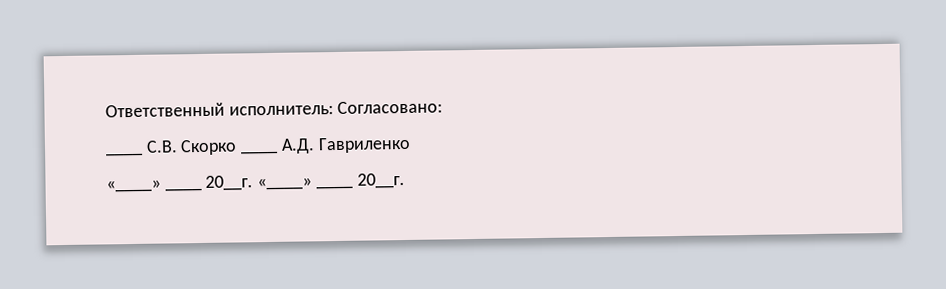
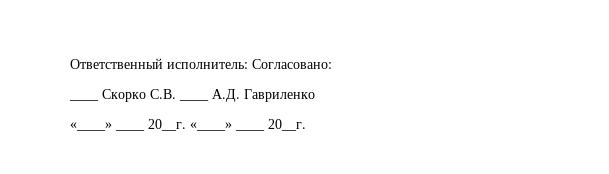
[145,139,238,156] С.В. Скорко -> [102,89,176,102] Скорко С.В.

